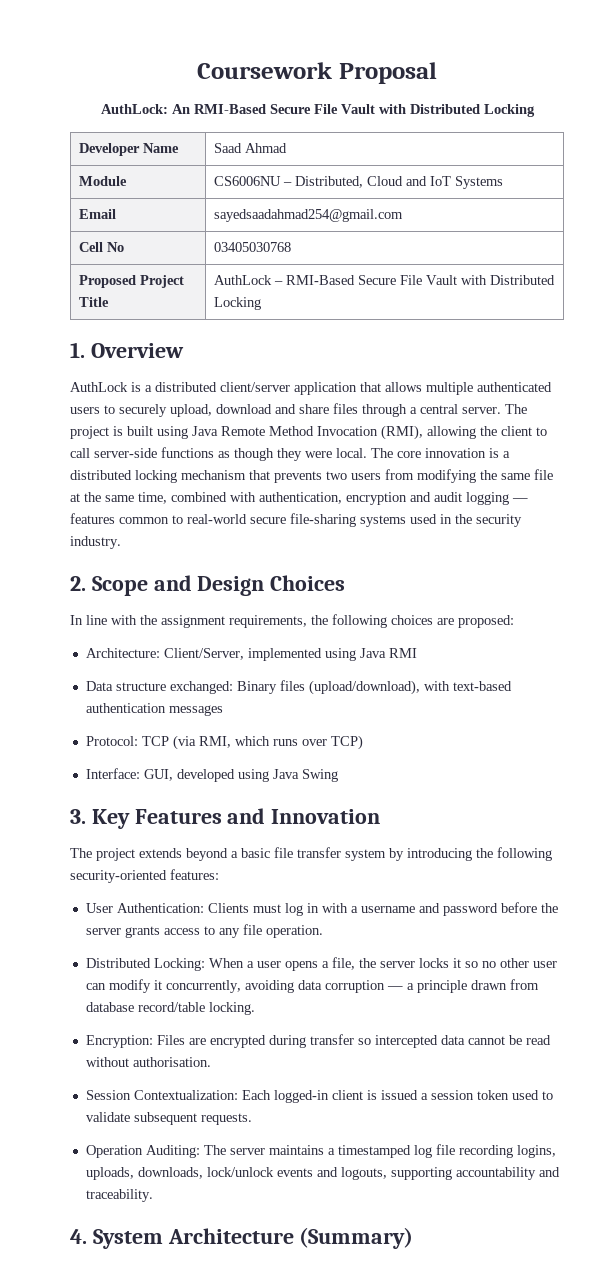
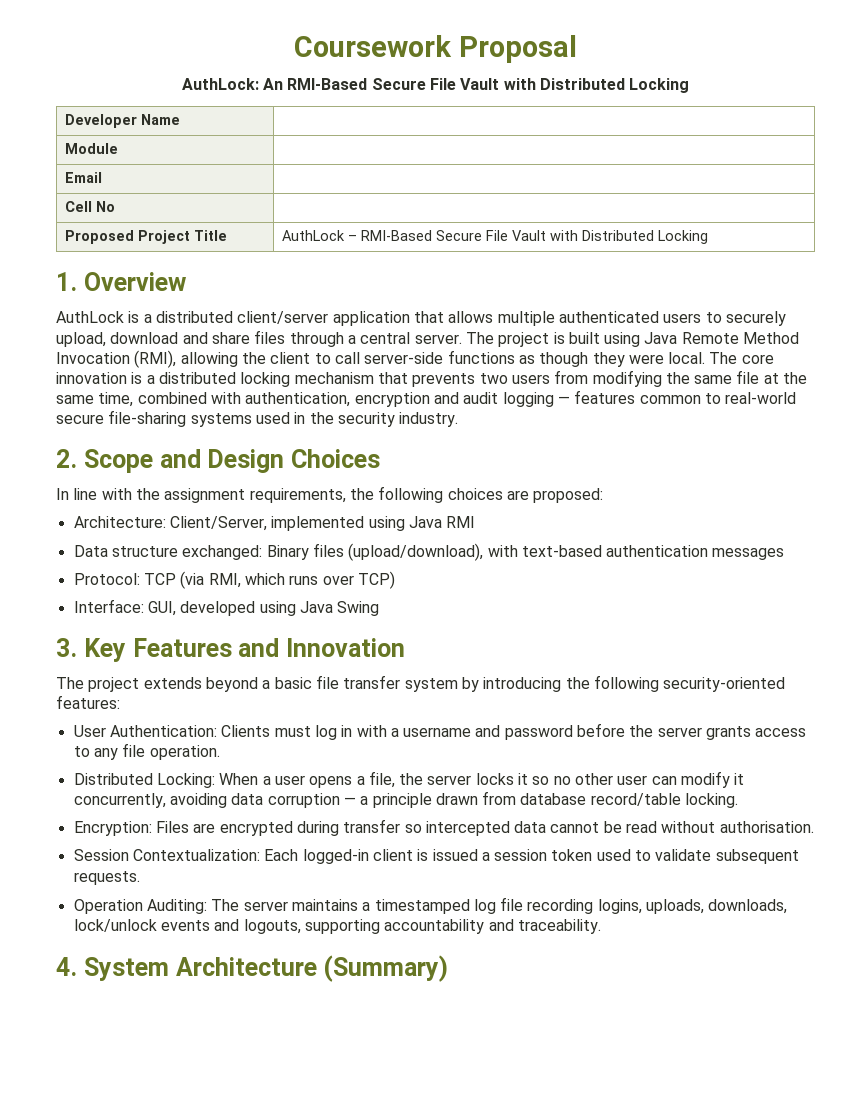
[214,143,288,153] Saad Ahmad -> (180, 119) none
[214,176,504,189] CS6006NU – Distributed, Cloud and IoT Systems -> (118, 148) none
[214,209,404,222] sayedsaadahmad254@gmail.com -> (102, 177) none
[214,242,292,252] 03405030768 -> (115, 206) none

